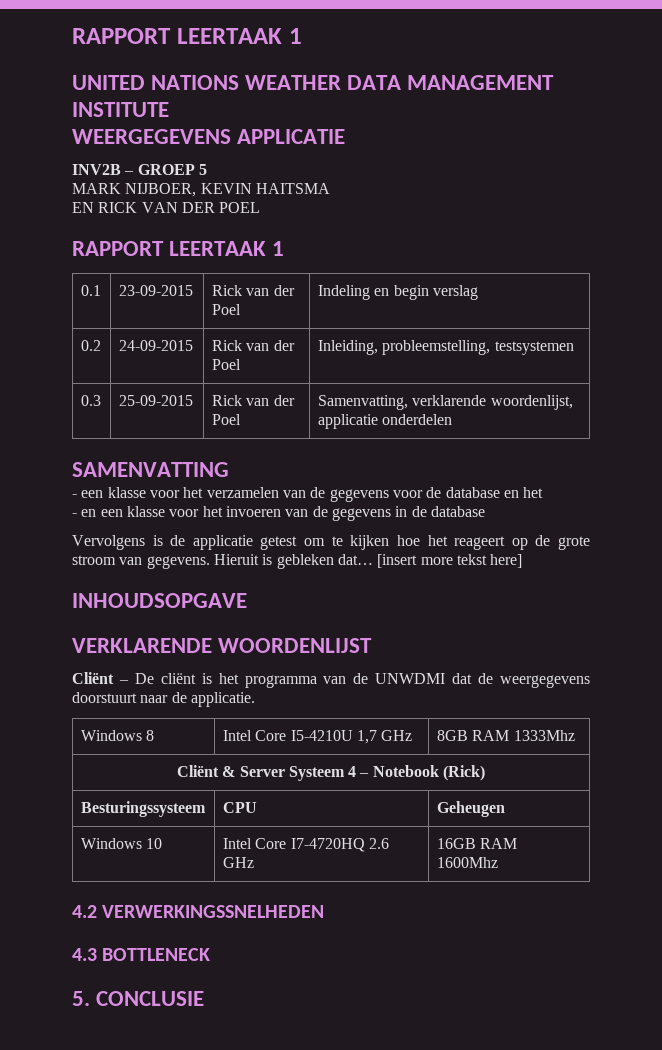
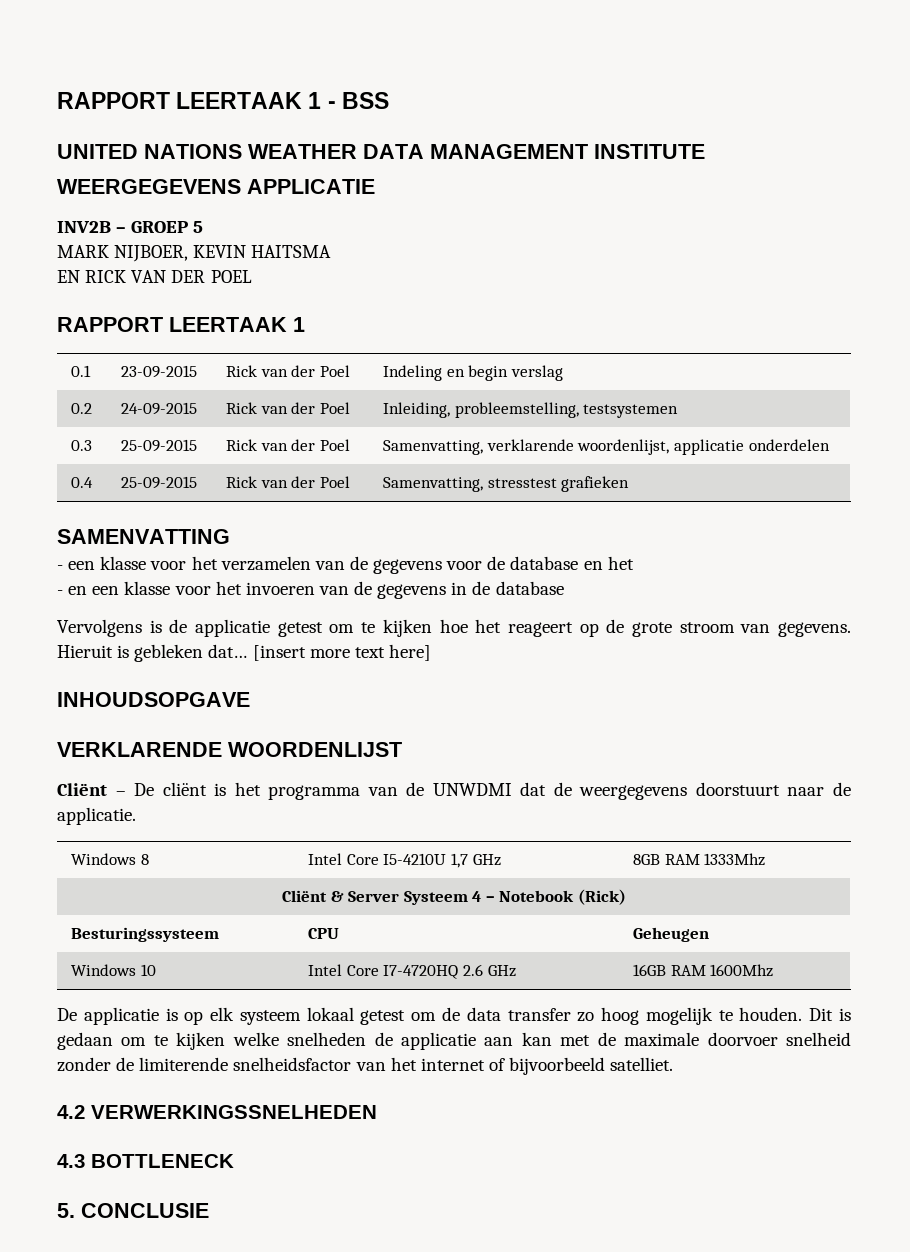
[72,28,302,44] RAPPORT LEERTAAK 1 -> [57,92,389,109] RAPPORT LEERTAAK 1 - BSS
(453, 419) none -> [71,477,94,488] [121,476,198,489] [226,476,350,488] [383,476,630,492] // 0.4 | 25-09-2015 | Rick van der Poel | Samenvatting, stresstest grafieken
[456,554,487,565] tekst -> [354,647,385,658] text
(498, 862) none -> [57,1007,852,1025] [57,1032,852,1050] [57,1057,674,1075] // De applicatie is op elk systeem lokaal getest om de data transfer zo hoog mogelijk te houden. Dit is gedaan om te kijken welke snelheden de applicatie aan kan met de maximale doorvoer snelheid zonder de limiterende snelheidsfactor van het internet of bijvoorbeeld satelliet.

